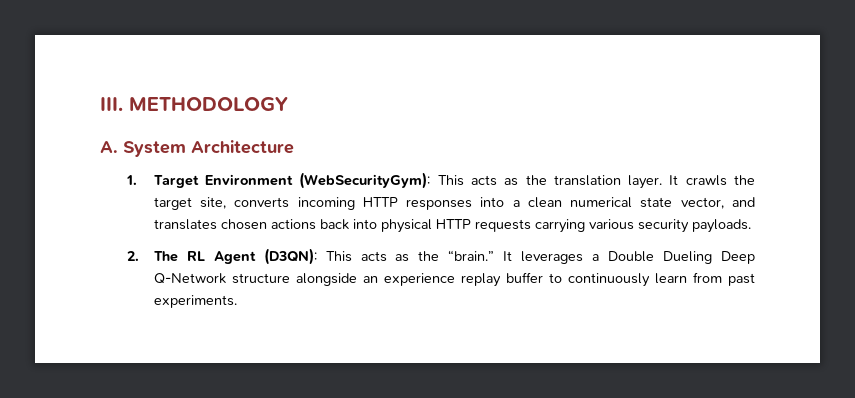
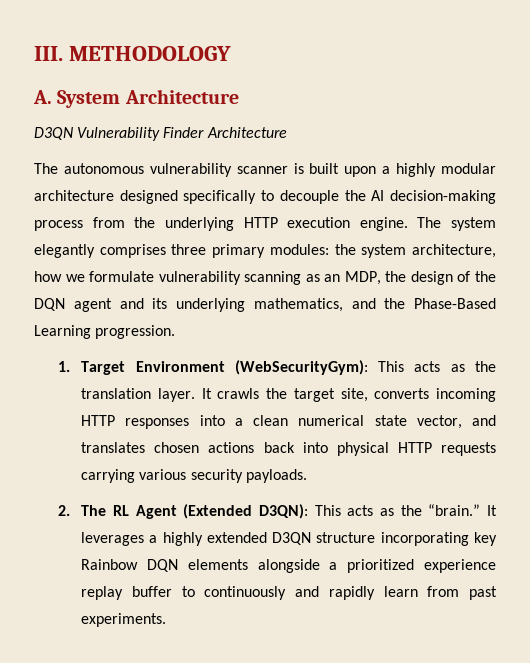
(294, 147) none -> [34,127,287,141] [34,163,497,177] [34,190,497,204] [34,217,496,231] [34,244,497,258] [34,271,497,285] [34,298,496,312] [34,325,176,339] // D3QN Vulnerability Finder Architecture // The autonomous vulnerability scanner is built upon a highly modular architecture designed specifically to decouple the AI decision-making process from the underlying HTTP execution engine. The system elegantly comprises three primary modules: the system architecture, how we formulate vulnerability scanning as an MDP, the design of the DQN agent and its underlying mathematics, and the Phase-Based Learning progression.
[263,248,317,265] (D3QN): -> [183,504,308,519] (Extended D3QN):
[608,251,755,264] [153,273,378,286] Double Dueling Deep Q-Network structure alongside an -> [162,532,498,546] [81,559,415,573] highly extended D3QN structure incorporating key Rainbow DQN elements alongside a prioritized
(650, 280) none -> [295,586,375,600] and rapidly

